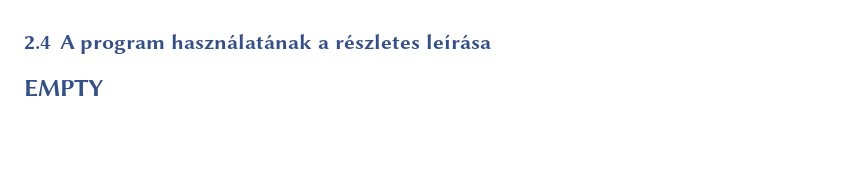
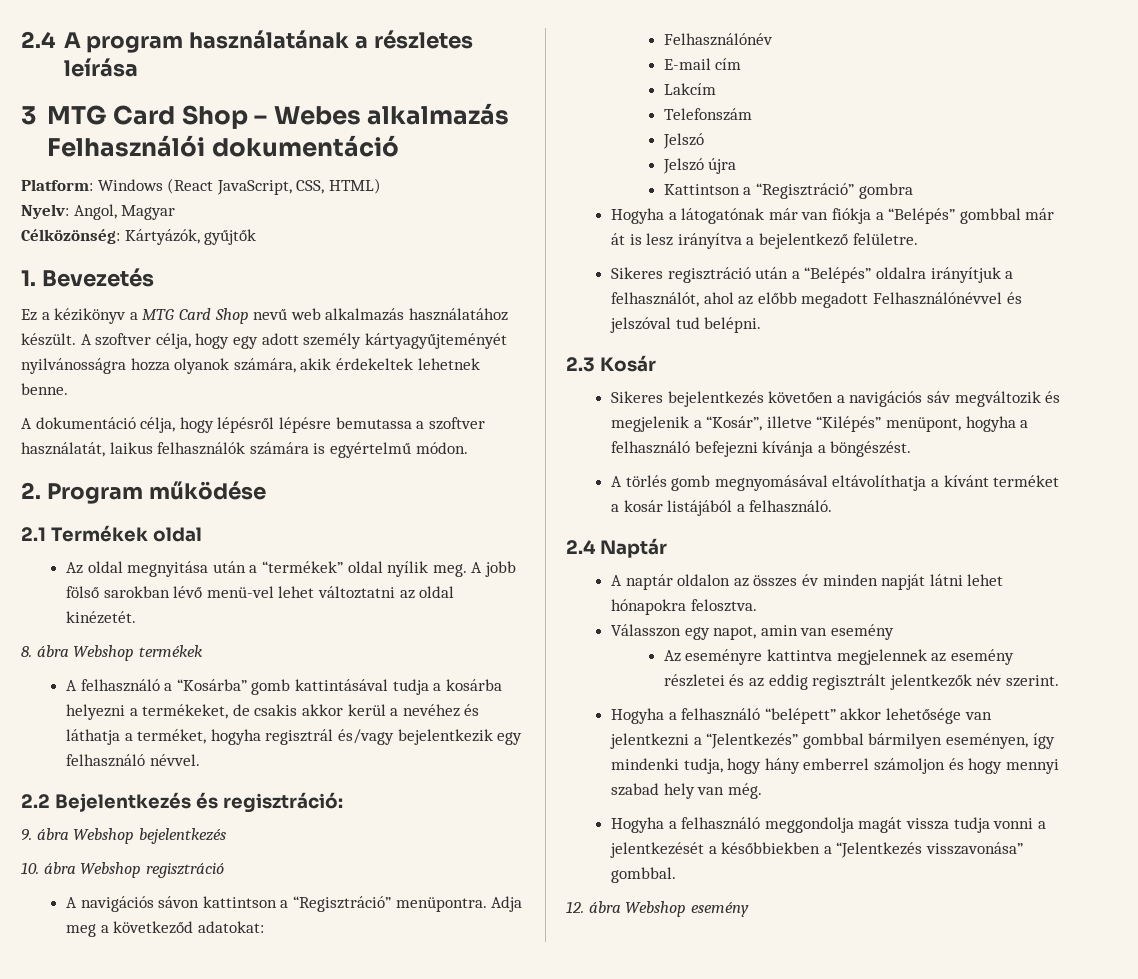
[24,79,104,97] EMPTY -> [21,103,510,129] [47,135,399,157] [21,178,381,195] [21,204,176,220] [21,229,257,245] [21,268,154,287] [21,308,508,324] [21,333,507,349] [21,358,480,374] [21,383,68,395] [21,417,485,433] [21,442,468,458] [21,481,266,504] [21,525,202,542] [66,561,516,577] [66,586,455,599] [66,611,137,624] [21,645,203,661] [66,679,502,695] [66,704,480,720] [66,729,523,745] [66,754,200,767] [21,792,343,813] [21,828,226,844] [21,862,224,878] [66,896,523,912] [66,921,264,937] [663,33,773,46] [663,58,742,70] [663,83,716,95] [663,108,752,121] [662,133,704,149] [662,158,737,174] [663,183,913,199] [611,208,1055,224] [611,233,918,249] [611,267,1014,283] [611,292,1022,308] [610,317,762,333] [566,355,656,372] [611,391,1061,407] [611,416,1029,432] [611,441,912,457] [611,475,1060,491] [611,500,833,516] [566,538,667,558] [611,574,1004,590] [611,599,757,615] [611,624,895,640] [663,649,1014,665] [663,674,1059,690] [611,708,992,724] [610,733,1055,749] [611,758,1059,774] [611,783,762,799] [611,817,1046,833] [610,842,1024,858] [611,867,677,883] [566,901,749,917] 3 MTG Card Shop – Webes alkalmazás Felhasználói dokumentáció // Platform: Windows (React JavaScript, CSS, HTML) // Nyelv: Angol, Magyar // Célközönség: Kártyázók, gyűjtők // 1. Bevezetés // Ez a kézikönyv a MTG Card Shop nevű web alkalmazás használatához készült. A szoftver célja, hogy egy adott személy kártyagyűjteményét nyilvánosságra hozza olyanok számára, akik érdekeltek lehetnek benne. // A dokumentáció célja, hogy lépésről lépésre bemutassa a szoftver használatát, laikus felhasználók számára is egyértelmű módon. // 2. Program működése // 2.1 Termékek oldal // Az oldal megnyitása után a “termékek” oldal nyílik meg. A jobb fölső sarokban lévő menü-vel lehet változtatni az oldal kinézetét. // 8. ábra Webshop termékek // A felhasználó a “Kosárba” gomb kattintásával tudja a kosárba helyezni a termékeket, de csakis akkor kerül a nevéhez és láthatja a terméket, hogyha regisztrál és/vagy bejelentkezik egy felhasználó névvel. // 2.2 Bejelentkezés és regisztráció: // 9. ábra Webshop bejelentkezés // 10. ábra Webshop regisztráció // A navigációs sávon kattintson a “Regisztráció” menüpontra. Adja meg a következőd adatokat: // Felhasználónév // E-mail cím // Lakcím // Telefonszám // Jelszó // Jelszó újra // Kattintson a “Regisztráció” gombra // Hogyha a látogatónak már van fiókja a “Belépés” gombbal már át is lesz irányítva a bejelentkező felületre. // Sikeres regisztráció után a “Belépés” oldalra irányítjuk a felhasználót, ahol az előbb megadott Felhasználónévvel és jelszóval tud belépni. // 2.3 Kosár // Sikeres bejelentkezés követően a navigációs sáv megváltozik és megjelenik a “Kosár”, illetve “Kilépés” menüpont, hogyha a felhasználó befejezni kívánja a böngészést. // A törlés gomb megnyomásával eltávolíthatja a kívánt terméket a kosár listájából a felhasználó. // 2.4 Naptár // A naptár oldalon az összes év minden napját látni lehet hónapokra felosztva. // Válasszon egy napot, amin van esemény // Az eseményre kattintva megjelennek az esemény részletei és az eddig regisztrált jelentkezők név szerint. // Hogyha a felhasználó “belépett” akkor lehetősége van jelentkezni a “Jelentkezés” gombbal bármilyen eseményen, így mindenki tudja, hogy hány emberrel számoljon és hogy mennyi szabad hely van még. // Hogyha a felhasználó meggondolja magát vissza tudja vonni a jelentkezését a későbbiekben a “Jelentkezés visszavonása” gombbal. // 12. ábra Webshop esemény

